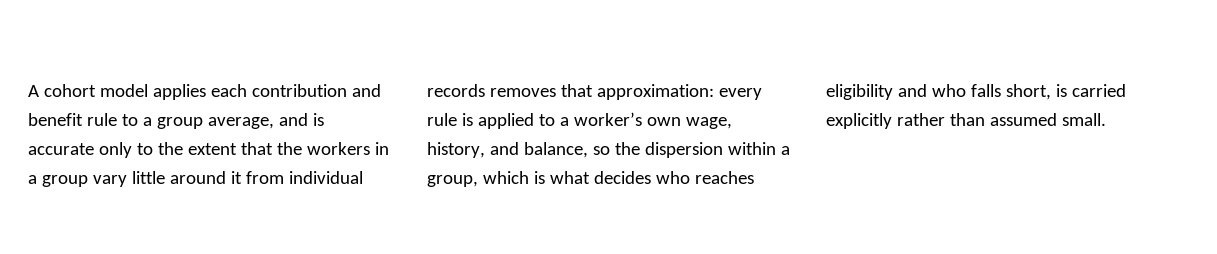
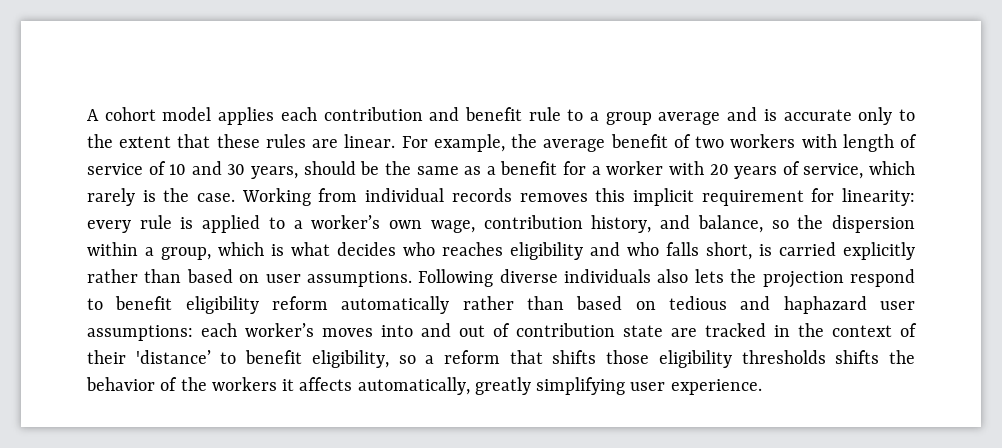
[207,117,274,129] average, -> [658,112,721,125] average
[276,142,389,155] [28,171,363,187] [427,84,714,100] the workers in a group vary little around it from individual records removes that approximation: -> [216,134,918,152] [87,161,915,179] [87,188,916,206] these rules are linear. For example, the average benefit of two workers with length of service of 10 and 30 years, should be the same as a benefit for a worker with 20 years of service, which rarely is the case. Working from individual records removes this implicit requirement for linearity:
(732, 123) none -> [483,215,583,229] contribution
[989,113,1106,126] assumed small. -> [186,269,915,288] [87,296,916,314] [87,323,917,341] [87,350,915,368] [86,377,762,395] based on user assumptions. Following diverse individuals also lets the projection respond to benefit eligibility reform automatically rather than based on tedious and haphazard user assumptions: each worker’s moves into and out of contribution state are tracked in the context of their 'distance’ to benefit eligibility, so a reform that shifts those eligibility thresholds shifts the behavior of the workers it affects automatically, greatly simplifying user experience.

